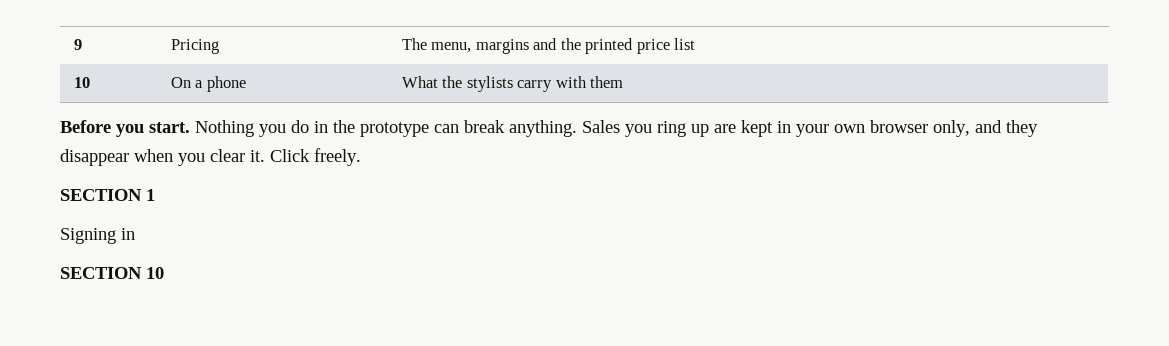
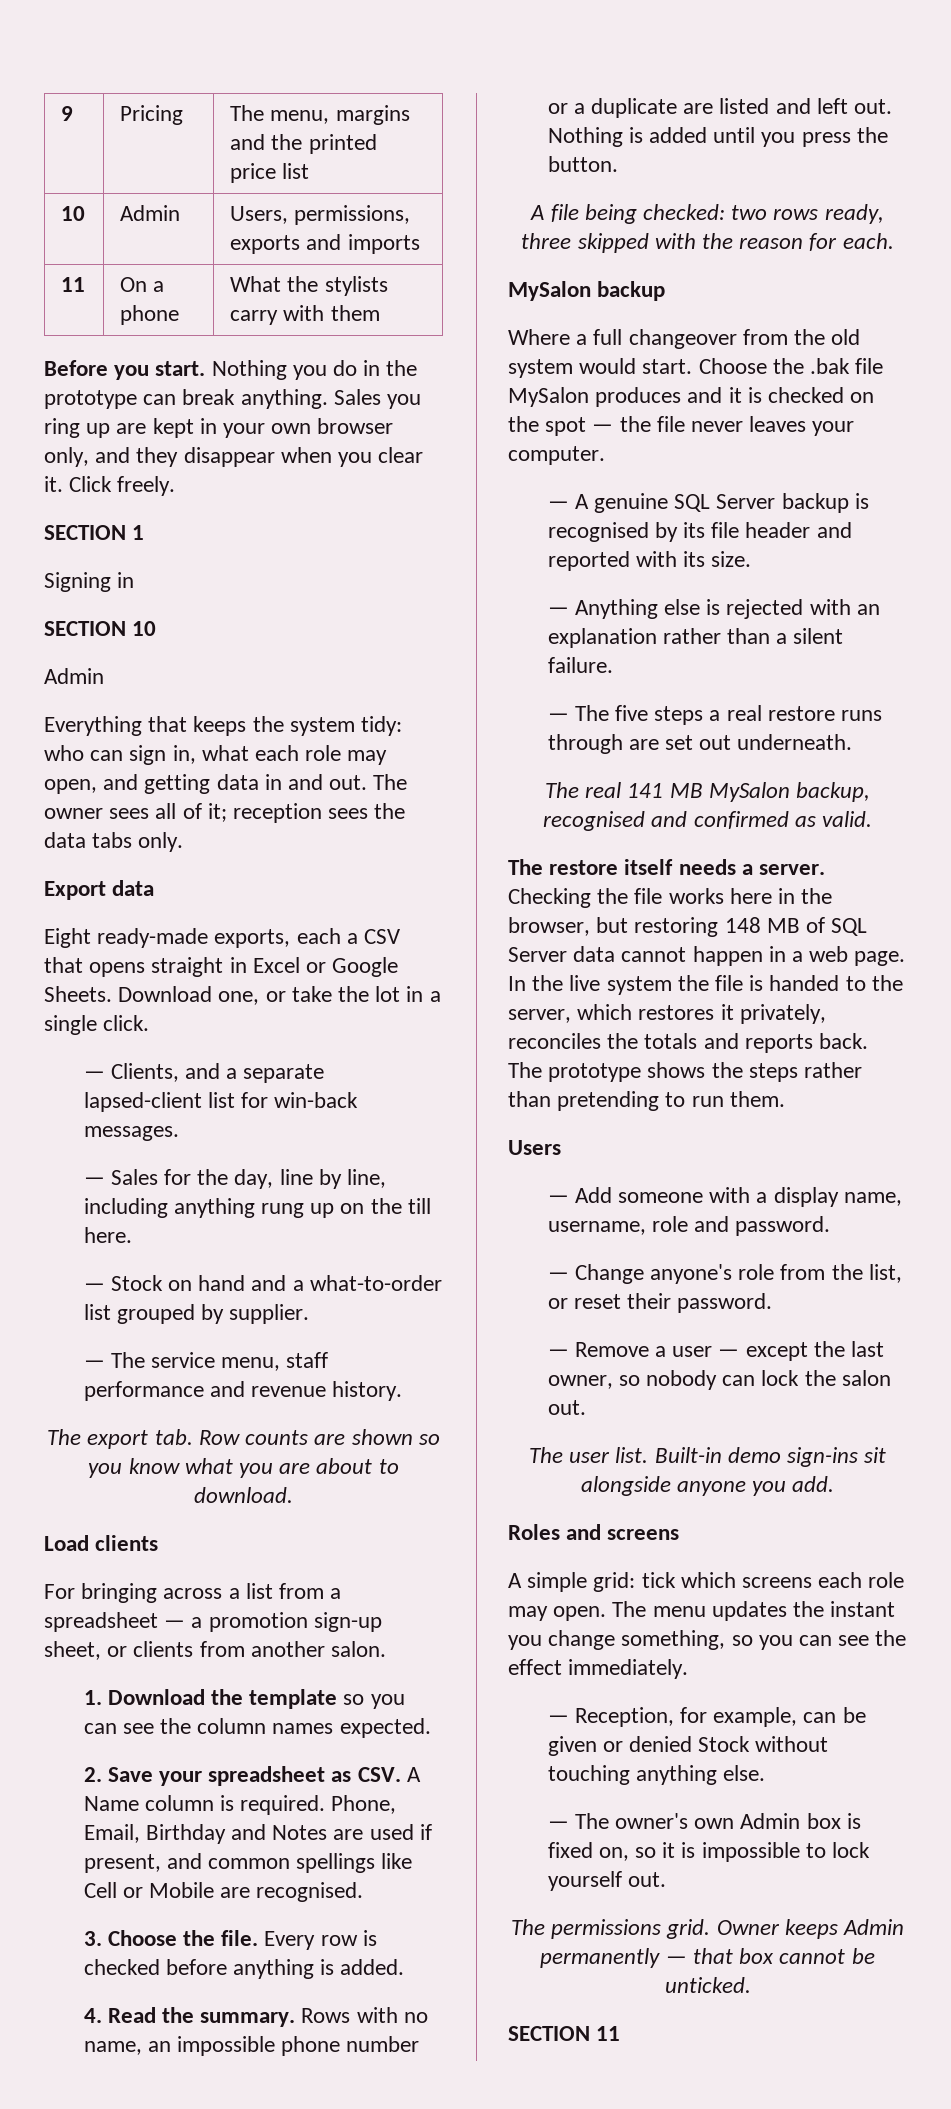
(90, 82) none -> [120,205,181,221] [230,205,411,225] [230,234,420,254] [61,277,86,292] | Admin | Users, permissions, exports and imports // 11
(164, 273) none -> [44,668,104,684] [44,716,403,736] [44,745,388,765] [44,774,408,794] [44,803,406,823] [44,832,184,852] [44,880,155,900] [44,928,401,948] [44,957,399,977] [44,986,441,1005] [44,1015,150,1035] [83,1063,325,1083] [83,1092,359,1112] [83,1126,179,1141] [83,1169,387,1189] [83,1198,431,1218] [83,1227,132,1243] [83,1275,442,1291] [83,1304,310,1324] [83,1352,329,1371] [83,1381,403,1401] [47,1429,440,1449] [88,1458,399,1478] [194,1487,293,1503] [44,1535,159,1551] [44,1583,342,1603] [44,1612,382,1632] [44,1641,387,1660] [83,1689,405,1709] [83,1718,431,1738] [83,1766,421,1786] [83,1795,397,1815] [83,1824,432,1844] [83,1853,413,1873] [83,1882,364,1902] [83,1930,377,1950] [83,1959,405,1979] [83,2007,428,2027] [83,2036,420,2056] [547,98,893,118] [547,127,888,147] [547,156,618,172] [530,204,884,224] [521,233,894,253] [508,281,666,301] [508,329,861,349] [508,358,884,378] [508,387,875,407] [508,416,855,436] [508,446,605,465] [547,493,869,513] [547,522,852,542] [547,551,752,571] [547,599,880,619] [547,628,844,648] [547,657,613,673] [547,705,883,725] [547,734,853,754] [544,782,871,802] [543,811,872,831] [508,859,826,875] [508,888,833,908] [508,917,868,937] [508,946,906,966] [508,975,903,995] [508,1004,826,1024] [508,1033,869,1053] [508,1062,863,1082] [508,1091,785,1111] [508,1140,561,1155] [547,1187,902,1207] [547,1216,831,1236] [547,1264,902,1284] [547,1293,773,1313] [547,1341,885,1361] [547,1370,891,1390] [547,1400,586,1415] [528,1447,887,1467] [580,1476,835,1496] [508,1524,680,1540] [508,1572,905,1592] [508,1601,896,1621] [508,1630,907,1650] [508,1659,689,1679] [547,1707,866,1727] [547,1736,829,1756] [547,1765,765,1785] [547,1813,861,1829] [547,1842,871,1862] [547,1871,666,1891] [510,1919,905,1939] [540,1948,875,1968] [664,1977,751,1993] [508,2026,621,2041] // Admin // Everything that keeps the system tidy: who can sign in, what each role may open, and getting data in and out. The owner sees all of it; reception sees the data tabs only. // Export data // Eight ready-made exports, each a CSV that opens straight in Excel or Google Sheets. Download one, or take the lot in a single click. // — Clients, and a separate lapsed-client list for win-back messages. // — Sales for the day, line by line, including anything rung up on the till here. // — Stock on hand and a what-to-order list grouped by supplier. // — The service menu, staff performance and revenue history. // The export tab. Row counts are shown so you know what you are about to download. // Load clients // For bringing across a list from a spreadsheet — a promotion sign-up sheet, or clients from another salon. // 1. Download the template so you can see the column names expected. // 2. Save your spreadsheet as CSV. A Name column is required. Phone, Email, Birthday and Notes are used if present, and common spellings like Cell or Mobile are recognised. // 3. Choose the file. Every row is checked before anything is added. // 4. Read the summary. Rows with no name, an impossible phone number or a duplicate are listed and left out. Nothing is added until you press the button. // A file being checked: two rows ready, three skipped with the reason for each. // MySalon backup // Where a full changeover from the old system would start. Choose the .bak file MySalon produces and it is checked on the spot — the file never leaves your computer. // — A genuine SQL Server backup is recognised by its file header and reported with its size. // — Anything else is rejected with an explanation rather than a silent failure. // — The five steps a real restore runs through are set out underneath. // The real 141 MB MySalon backup, recognised and confirmed as valid. // The restore itself needs a server. Checking the file works here in the browser, but restoring 148 MB of SQL Server data cannot happen in a web page. In the live system the file is handed to the server, which restores it privately, reconciles the totals and reports back. The prototype shows the steps rather than pretending to run them. // Users // — Add someone with a display name, username, role and password. // — Change anyone's role from the list, or reset their password. // — Remove a user — except the last owner, so nobody can lock the salon out. // The user list. Built-in demo sign-ins sit alongside anyone you add. // Roles and screens // A simple grid: tick which screens each role may open. The menu updates the instant you change something, so you can see the effect immediately. // — Reception, for example, can be given or denied Stock without touching anything else. // — The owner's own Admin box is fixed on, so it is impossible to lock yourself out. // The permissions grid. Owner keeps Admin permanently — that box cannot be unticked. // SECTION 11

